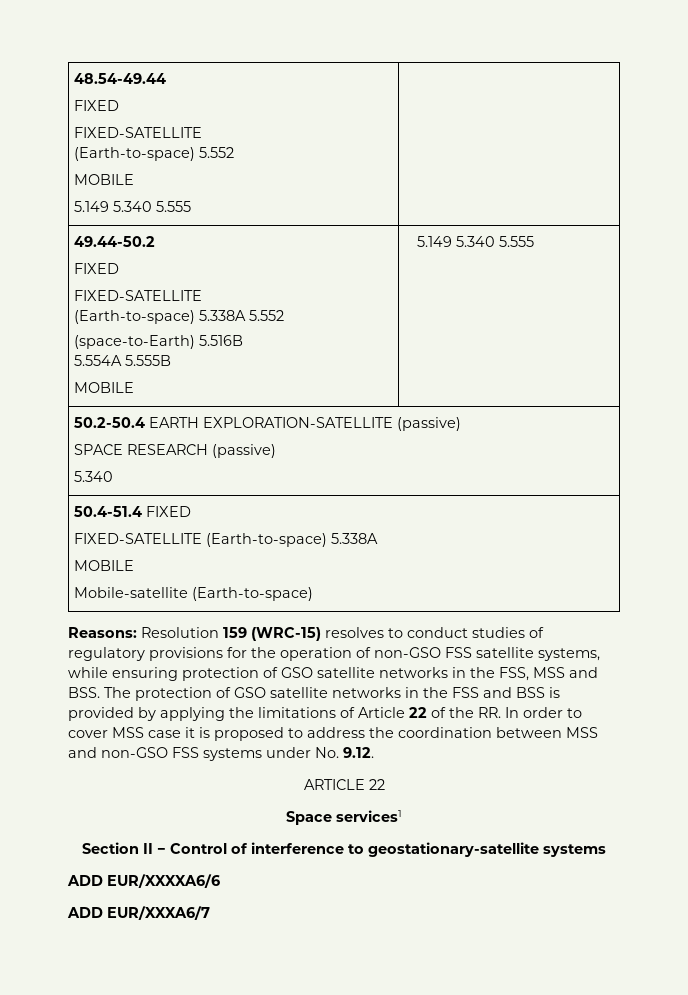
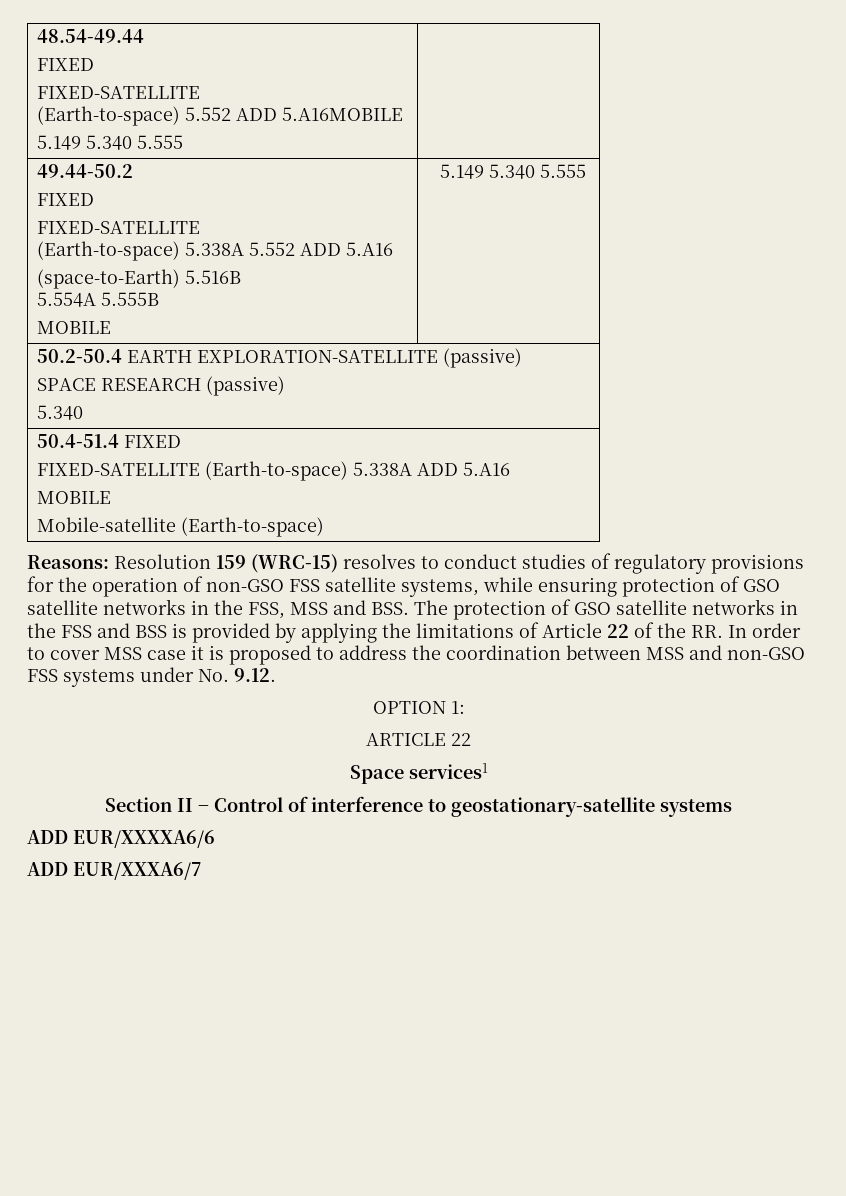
[74,174,135,185] // MOBILE -> [235,107,403,121] ADD 5.A16MOBILE
(285, 315) none -> [299,242,393,256] ADD 5.A16
(379, 538) none -> [416,462,510,476] ADD 5.A16
(374, 752) none -> [372,701,465,714] // OPTION 1:

